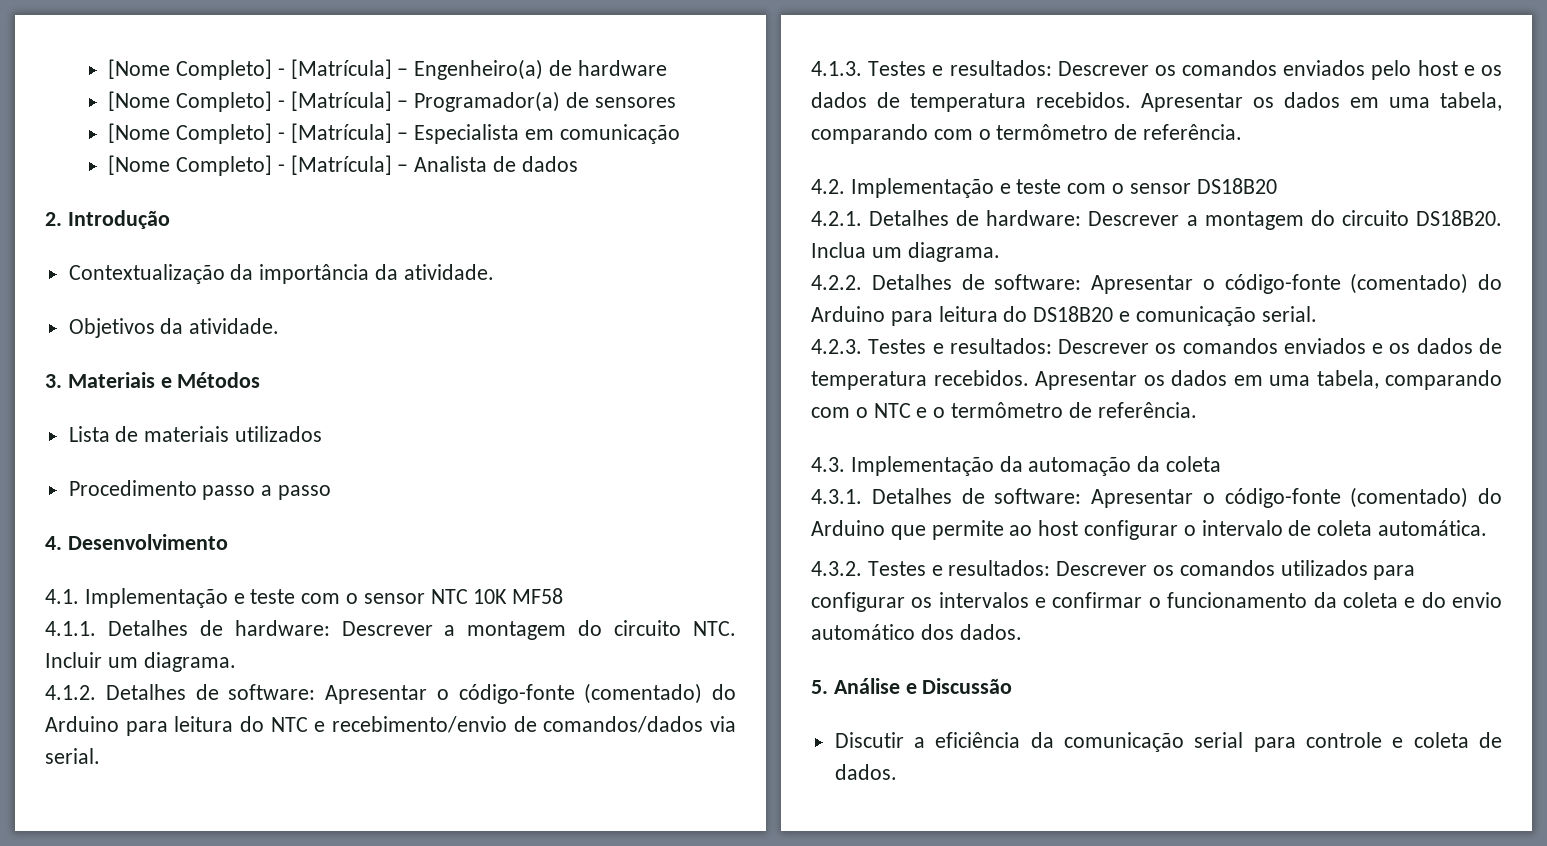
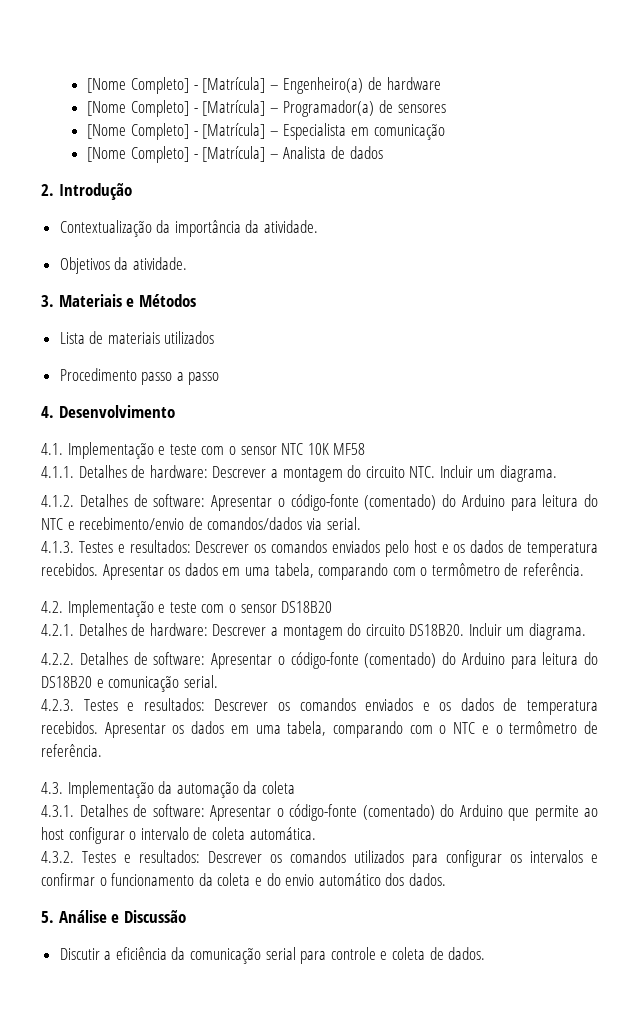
[811,242,866,258] Inclua -> [468,623,502,636] Incluir

